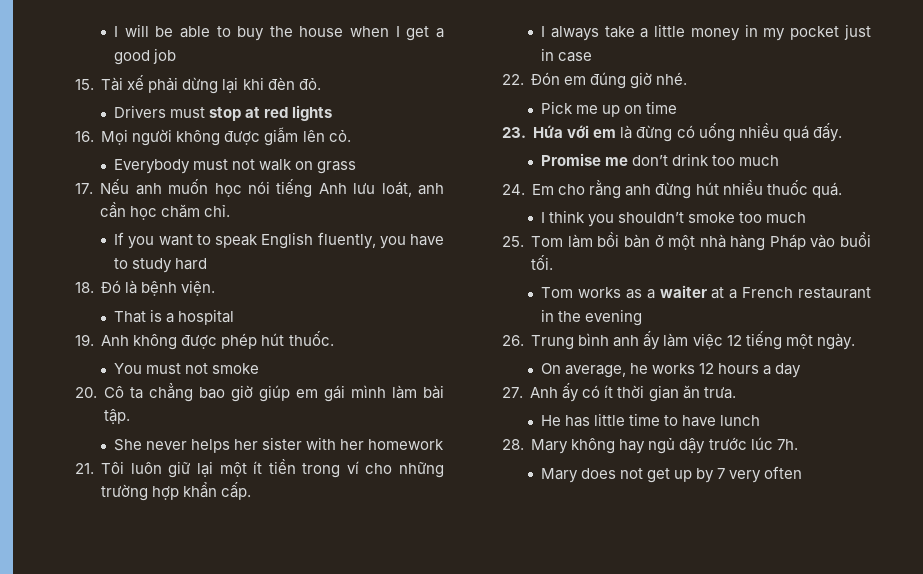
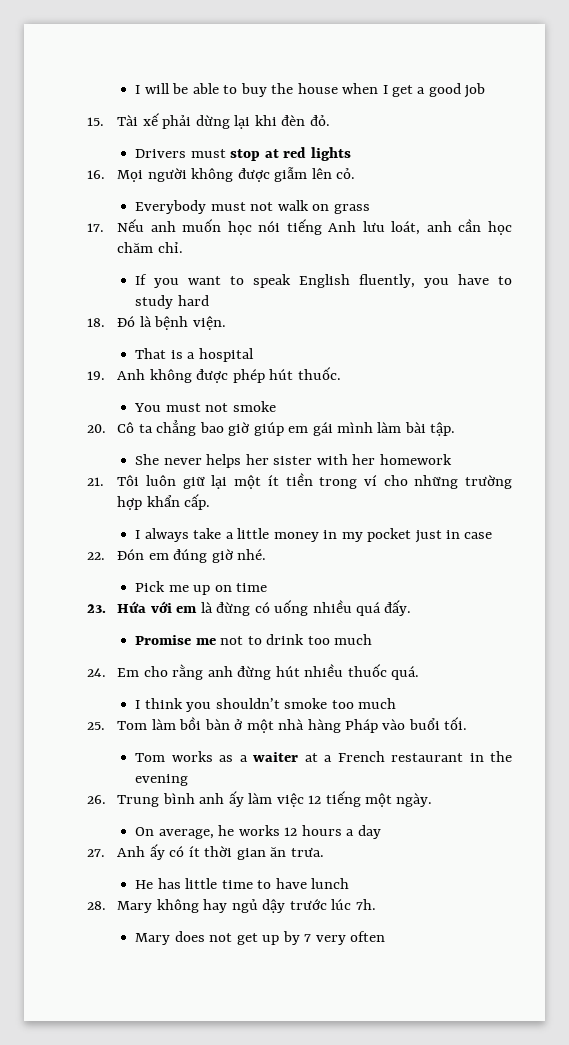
[632,155,669,166] don’t -> [220,636,262,645] not to

